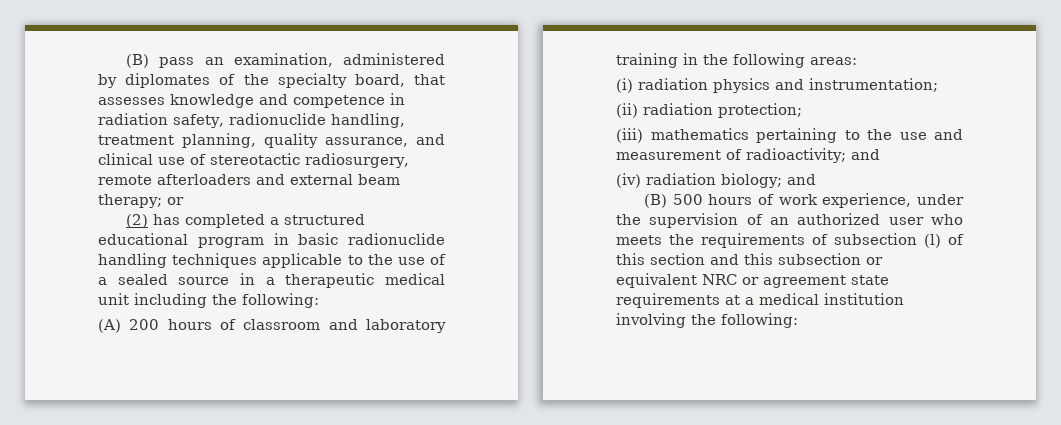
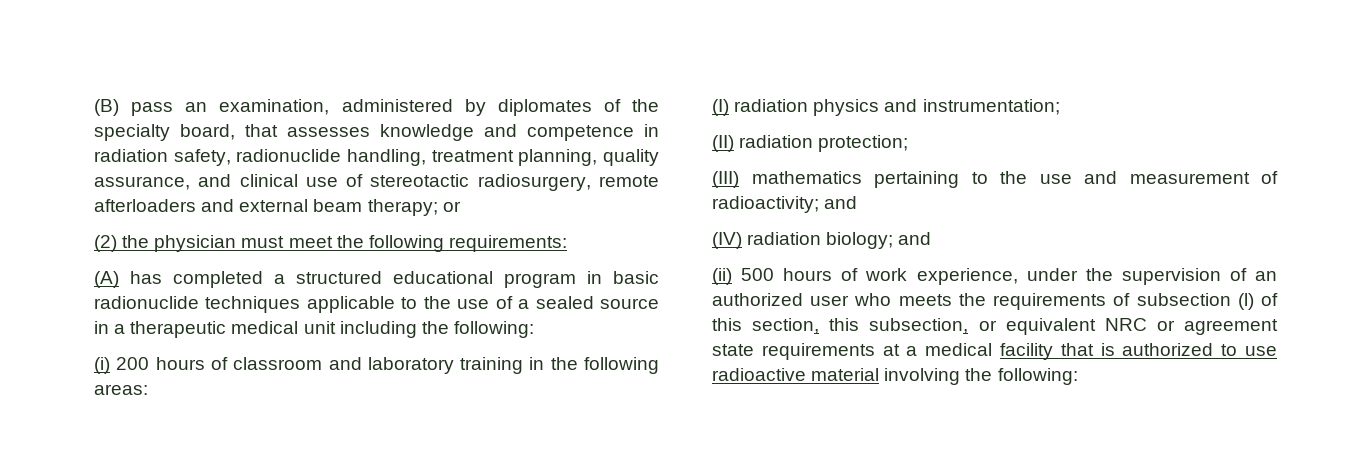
(149, 221) none -> [122,235,567,252] [94,271,119,288] the physician must meet the following requirements: // (A)
[98,253,167,268] handling -> (199, 302) none
[98,319,121,333] (A) -> [94,357,110,374] (i)
[616,78,633,93] (i) -> [712,99,729,116] (I)
[616,103,638,118] (ii) -> [712,135,734,152] (II)
[616,128,643,143] (iii) -> [712,171,739,188] (III)
[616,173,641,188] (iv) -> [712,232,742,249] (IV)
[644,194,668,208] (B) -> [712,268,732,285] (ii)
[650,253,861,265] section and this subsection -> [752,318,969,334] section, this subsection,
[824,293,904,305] institution -> [1000,343,1277,360] [712,368,880,381] facility that is authorized to use radioactive material

